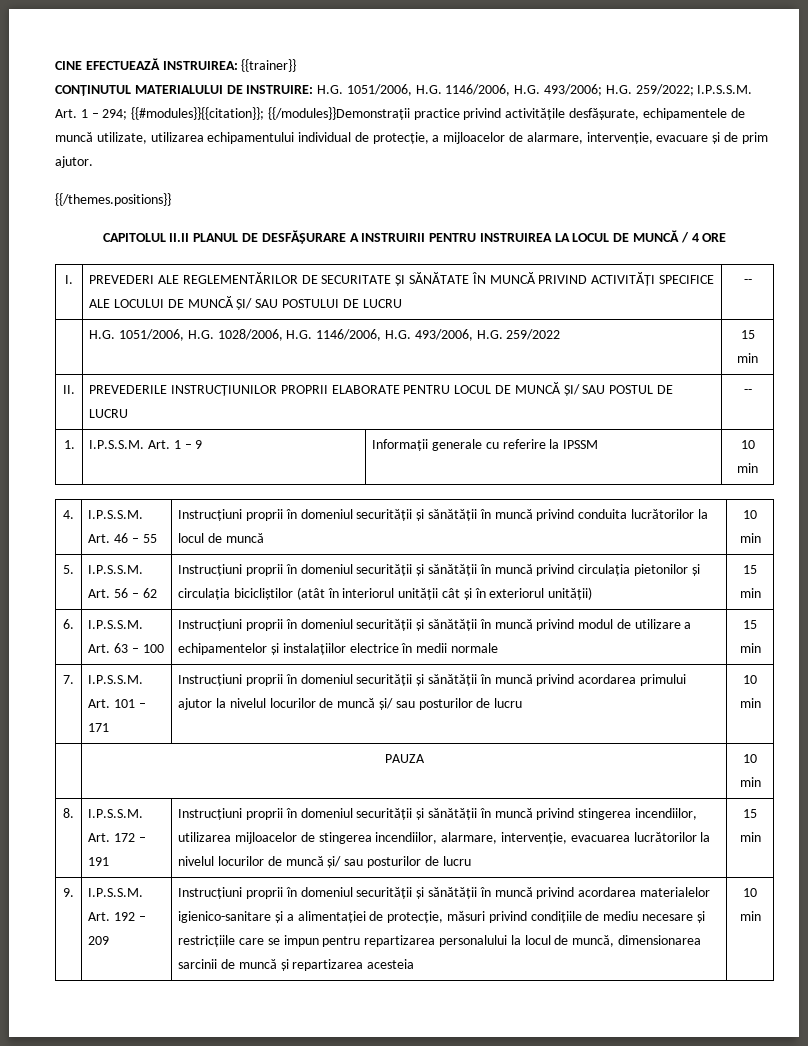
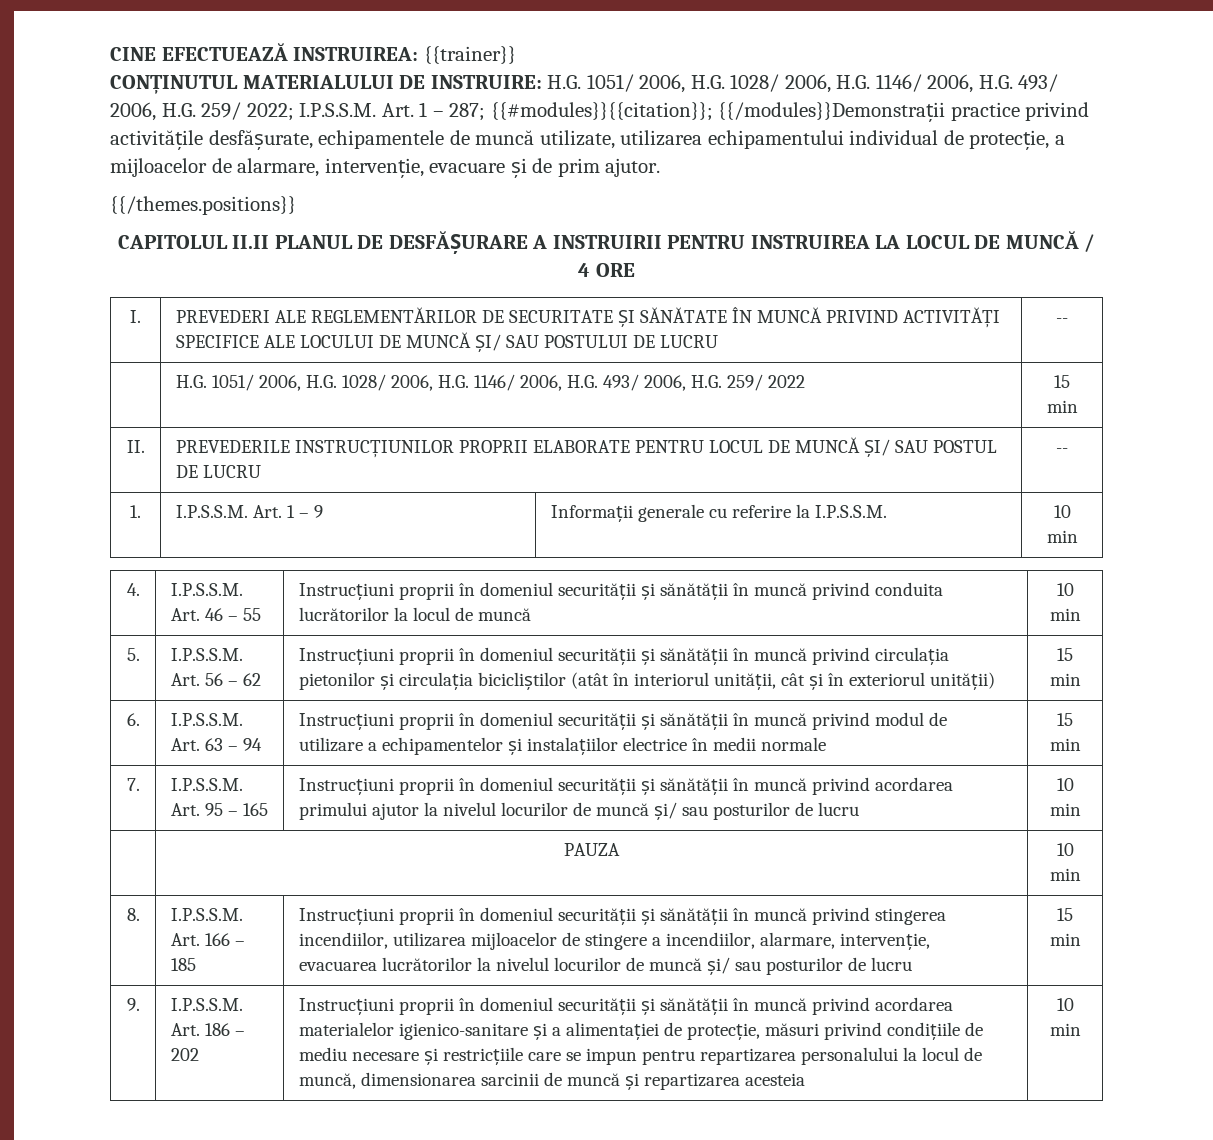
[346,84,753,96] [55,109,128,120] 1051/2006, H.G. 1146/2006, H.G. 493/2006; H.G. 259/2022; I.P.S.S.M. Art. 1 – 294; -> [586,74,1059,93] [110,102,486,121] 1051/ 2006, H.G. 1028/ 2006, H.G. 1146/ 2006, H.G. 493/ 2006, H.G. 259/ 2022; I.P.S.S.M. Art. 1 – 287;
[119,329,561,341] 1051/2006, H.G. 1028/2006, H.G. 1146/2006, H.G. 493/2006, H.G. 259/2022 -> [211,374,805,391] 1051/ 2006, H.G. 1028/ 2006, H.G. 1146/ 2006, H.G. 493/ 2006, H.G. 259/ 2022
[563,440,599,449] IPSSM -> [814,505,887,518] I.P.S.S.M.
[398,588,439,600] unității -> [713,673,776,690] unității,
[142,644,164,653] 100 -> [242,738,262,751] 94
[114,699,146,708] [88,723,110,732] 101 – 171 -> [204,803,268,816] 95 – 165
[114,833,146,842] [88,857,110,866] 172 – 191 -> [204,933,245,946] [170,958,196,971] 166 – 185
[318,832,372,844] stingerea -> [584,933,661,950] stingere a
[114,912,146,921] [88,936,110,945] 192 – 209 -> [204,1023,245,1036] [170,1048,199,1061] 186 – 202

